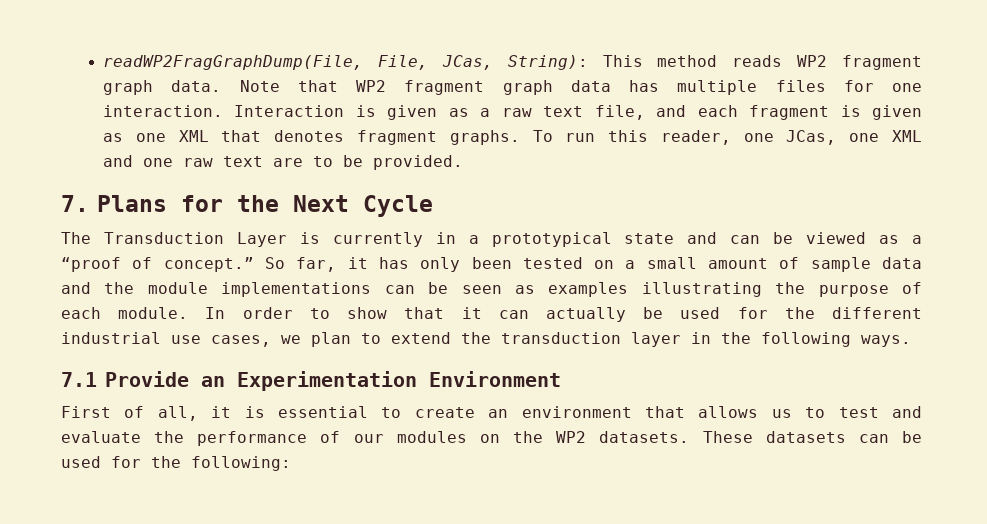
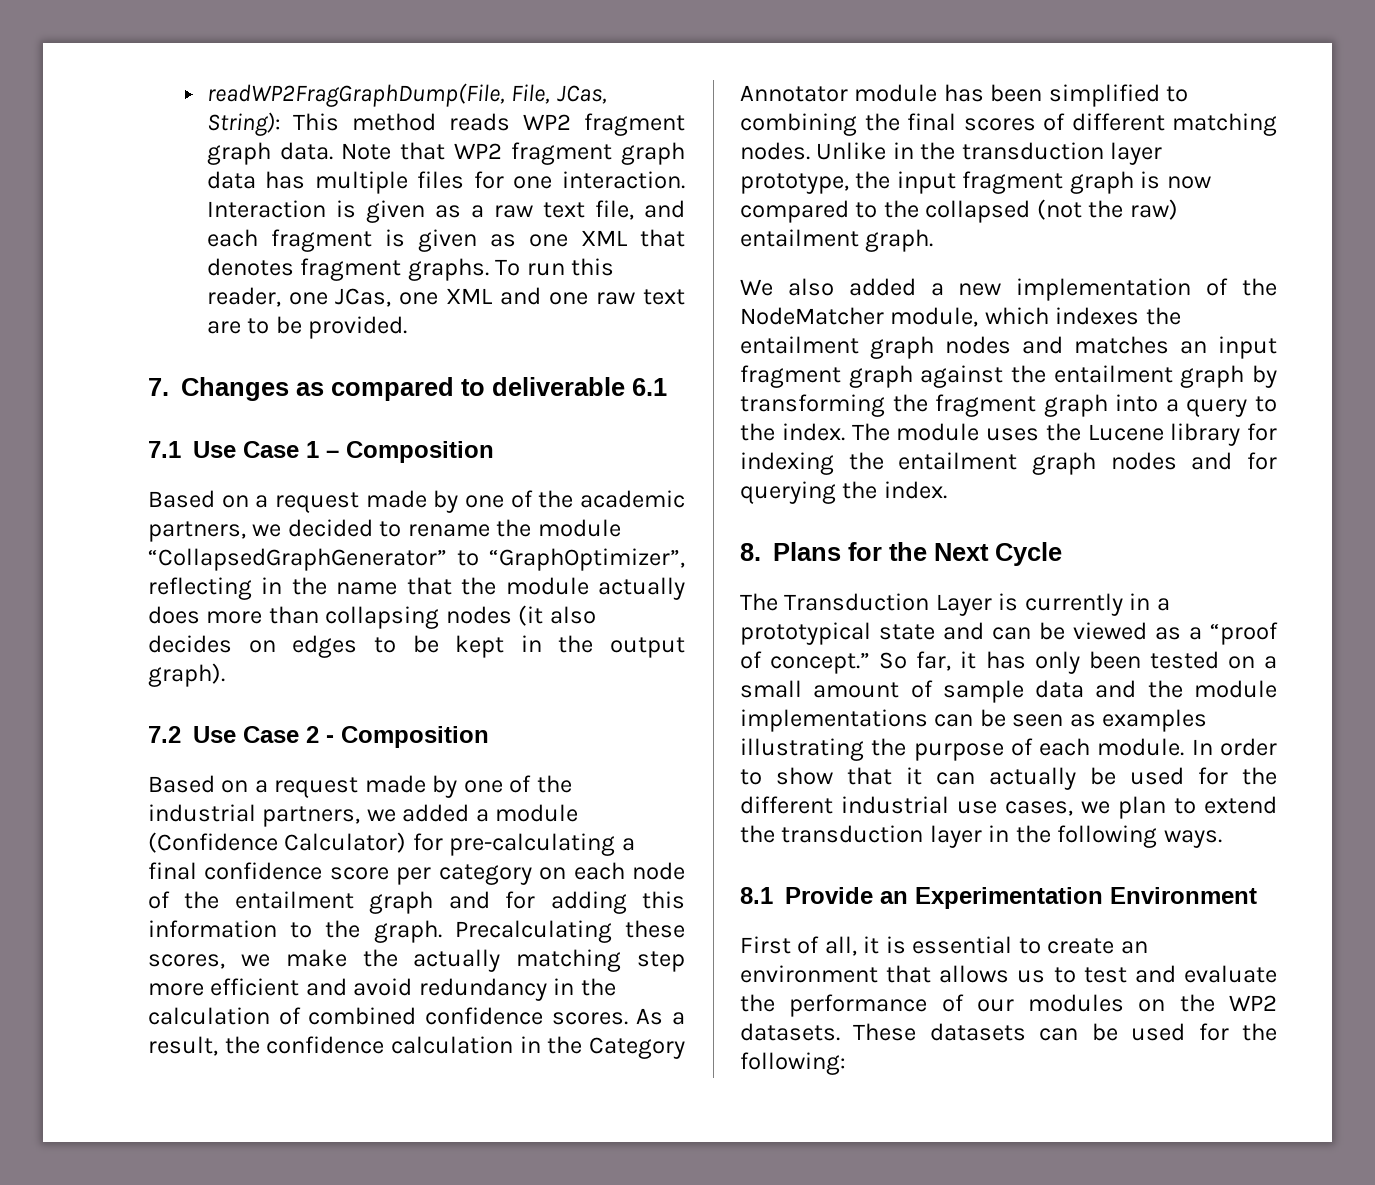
(89, 203) none -> [181,377,667,401] [148,441,494,463] [148,490,685,513] [148,519,621,542] [148,548,685,571] [148,577,685,600] [148,605,596,629] [148,635,685,658] [148,663,225,687] [148,726,489,748] [148,775,572,798] [148,804,579,827] [148,832,635,856] [148,862,685,885] [148,891,685,914] [148,920,685,943] [148,949,685,972] [148,978,616,1001] [148,1007,685,1025] [148,1036,685,1059] [740,84,1189,107] [740,113,1277,136] [740,142,1163,165] [740,171,1211,194] [740,199,1178,223] [740,229,934,252] [740,278,1277,301] [740,307,1181,327] [740,336,1277,359] [740,365,1277,388] [740,394,1277,417] [740,423,1277,446] [740,452,1277,475] [740,481,947,504] [740,543,761,561] Changes as compared to deliverable 6.1 // 7.1 Use Case 1 – Composition // Based on a request made by one of the academic partners, we decided to rename the module “CollapsedGraphGenerator” to “GraphOptimizer”, reflecting in the name that the module actually does more than collapsing nodes (it also decides on edges to be kept in the output graph). // 7.2 Use Case 2 - Composition // Based on a request made by one of the industrial partners, we added a module (Confidence Calculator) for pre-calculating a final confidence score per category on each node of the entailment graph and for adding this information to the graph. Precalculating these scores, we make the actually matching step more efficient and avoid redundancy in the calculation of combined confidence scores. As a result, the confidence calculation in the Category Annotator module has been simplified to combining the final scores of different matching nodes. Unlike in the transduction layer prototype, the input fragment graph is now compared to the collapsed (not the raw) entailment graph. // We also added a new implementation of the NodeMatcher module, which indexes the entailment graph nodes and matches an input fragment graph against the entailment graph by transforming the fragment graph into a query to the index. The module uses the Lucene library for indexing the entailment graph nodes and for querying the index. // 8.
[61,372,97,387] 7.1 -> [740,887,773,904] 8.1

